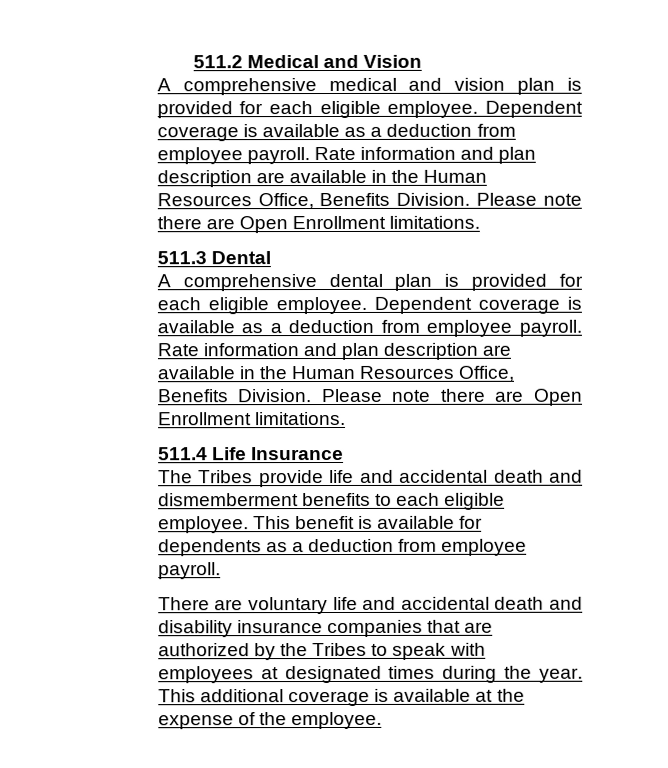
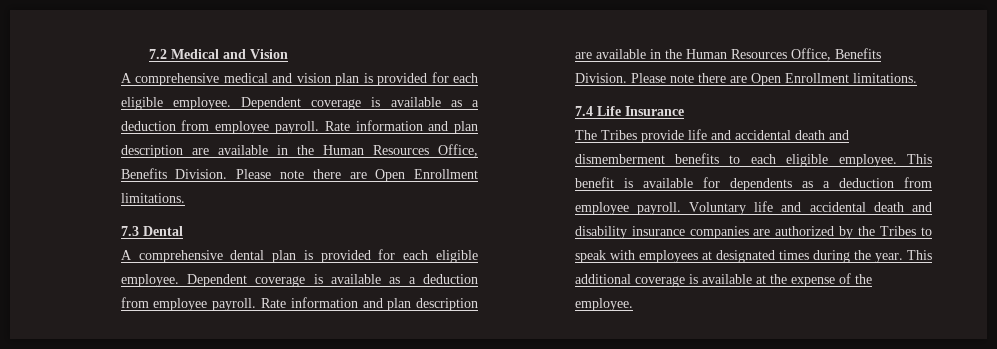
[192,55,243,69] 511.2 -> [148,49,167,59] 7.2
[156,251,207,265] 511.3 -> [120,226,139,236] 7.3
[157,447,208,461] 511.4 -> [574,106,593,116] 7.4
[157,597,328,615] // There are voluntary -> [689,202,747,215] Voluntary
[427,619,462,633] that -> (749, 232) none

